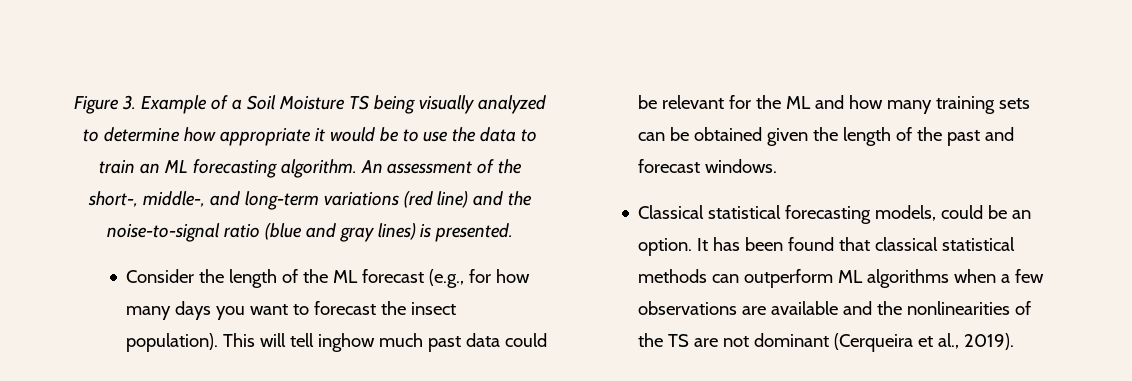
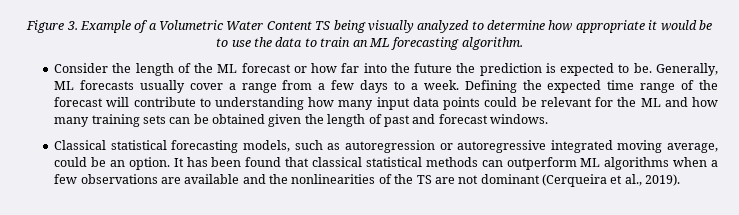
[247,95,345,110] Soil Moisture -> [159,20,312,30] Volumetric Water Content
[360,159,523,174] [87,191,533,210] [106,223,514,242] An assessment of the short-, middle-, and long-term variations (red line) and the noise-to-signal ratio (blue and gray lines) is presented. -> (523, 43) none
[429,269,531,288] [126,301,457,320] [126,333,501,352] (e.g., for how many days you want to forecast the insect population). This will tell inghow much past data -> [293,63,718,76] [54,80,718,93] [54,97,481,110] or how far into the future the prediction is expected to be. Generally, ML forecasts usually cover a range from a few days to a week. Defining the expected time range of the forecast will contribute to understanding how many input data points
[917,127,943,141] the -> (382, 119) none
(937, 213) none -> [294,140,718,153] such as autoregression or autoregressive integrated moving average,

